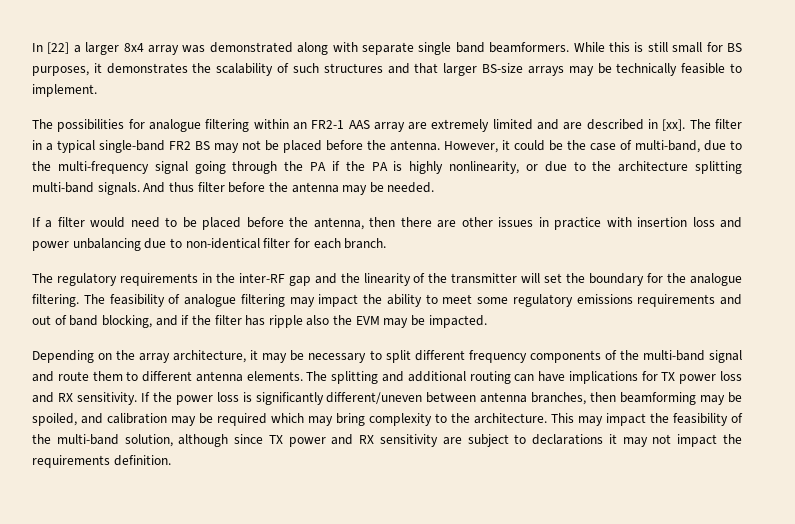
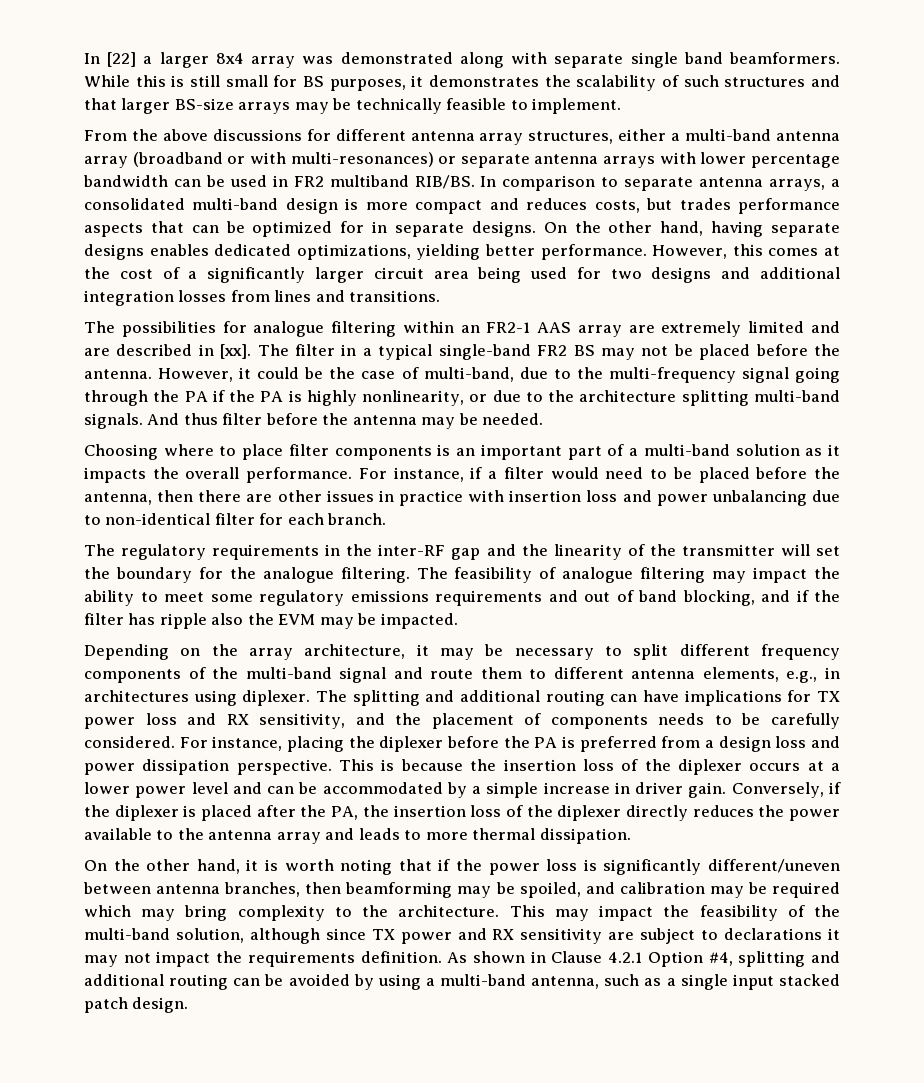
(97, 90) none -> [84,129,840,145] [84,152,840,168] [83,175,841,191] [84,198,840,214] [84,221,840,237] [84,244,841,260] [84,267,841,283] [84,290,441,306] // From the above discussions for different antenna array structures, either a multi-band antenna array (broadband or with multi-resonances) or separate antenna arrays with lower percentage bandwidth can be used in FR2 multiband RIB/BS. In comparison to separate antenna arrays, a consolidated multi-band design is more compact and reduces costs, but trades performance aspects that can be optimized for in separate designs. On the other hand, having separate designs enables dedicated optimizations, yielding better performance. However, this comes at the cost of a significantly larger circuit area being used for two designs and additional integration losses from lines and transitions.
[32,217,41,227] If -> [84,444,841,460] [84,467,483,483] Choosing where to place filter components is an important part of a multi-band solution as it impacts the overall performance. For instance, if
[246,371,303,381] elements. -> [702,667,841,683] [84,690,311,706] elements, e.g., in architectures using diplexer.
[76,392,150,405] sensitivity. If -> [259,713,841,729] [84,736,840,752] [84,759,840,775] [84,782,841,798] [84,805,840,821] [84,828,631,844] [84,859,451,875] sensitivity, and the placement of components needs to be carefully considered. For instance, placing the diplexer before the PA is preferred from a design loss and power dissipation perspective. This is because the insertion loss of the diplexer occurs at a lower power level and can be accommodated by a simple increase in driver gain. Conversely, if the diplexer is placed after the PA, the insertion loss of the diplexer directly reduces the power available to the antenna array and leads to more thermal dissipation. // On the other hand, it is worth noting that if
(171, 460) none -> [447,951,840,967] [84,974,840,990] [84,997,189,1013] As shown in Clause 4.2.1 Option #4, splitting and additional routing can be avoided by using a multi-band antenna, such as a single input stacked patch design.

